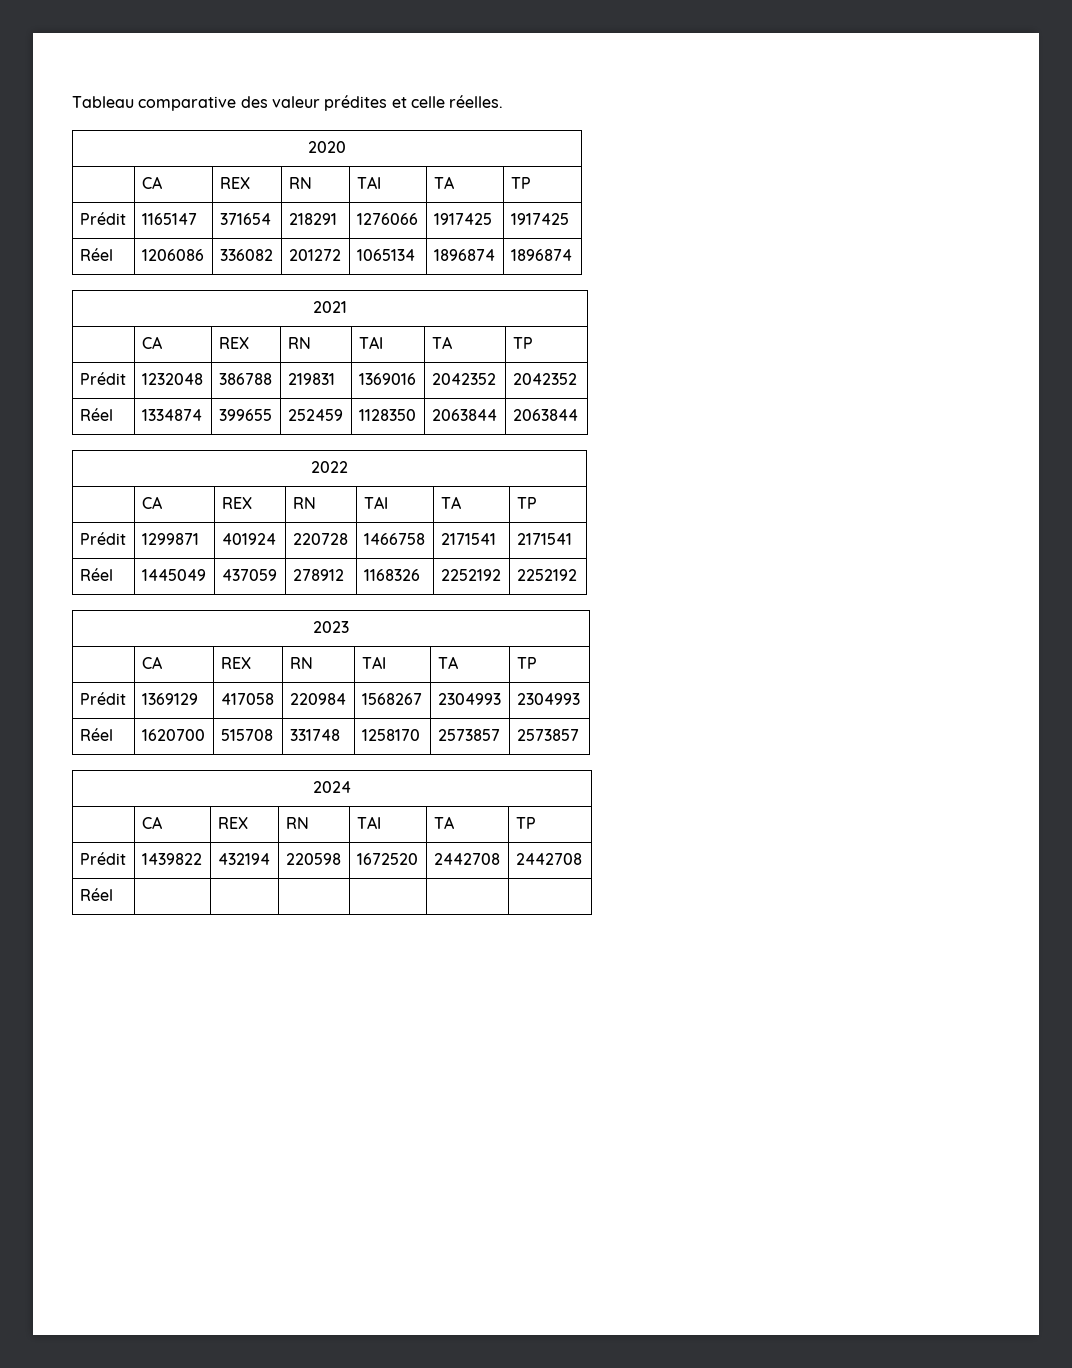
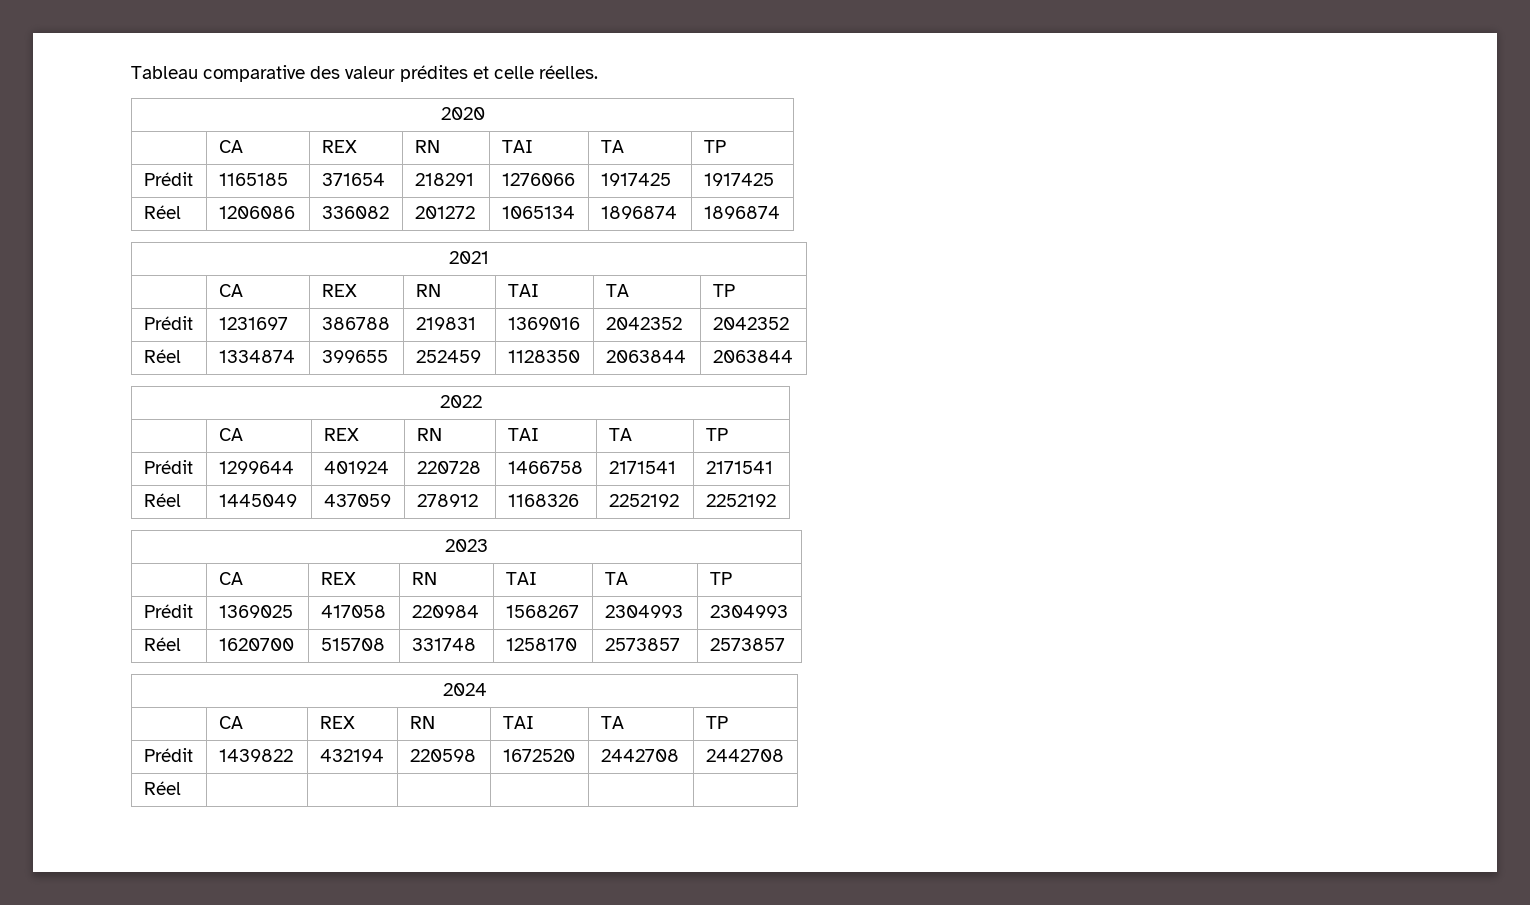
[141,213,197,225] 1165147 -> [218,173,288,186] 1165185
[141,373,203,385] 1232048 -> [218,317,288,330] 1231697
[141,533,199,545] 1299871 -> [218,461,294,474] 1299644
[141,693,198,705] 1369129 -> [218,605,293,618] 1369025

